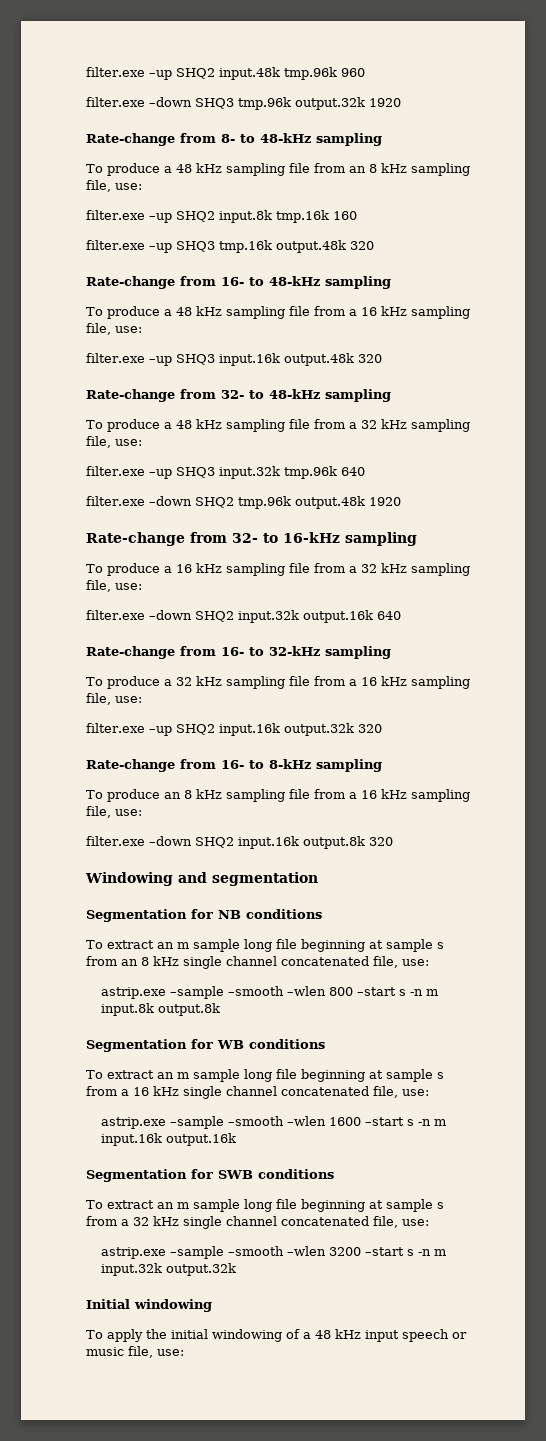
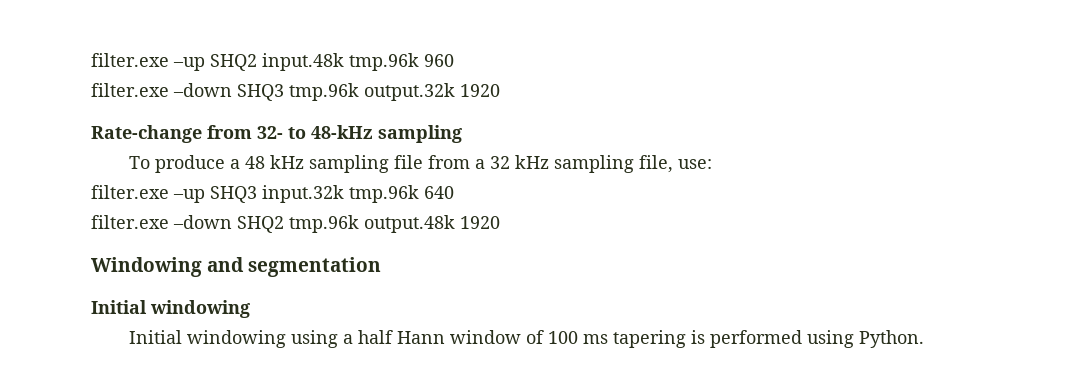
[86,133,382,146] [86,163,470,176] [86,180,142,192] [86,210,357,223] [86,240,374,253] [86,276,391,289] [86,306,470,319] [86,323,142,335] [86,353,382,366] // Rate-change from 8- to 48-kHz sampling // To produce a 48 kHz sampling file from an 8 kHz sampling file, use: // filter.exe –up SHQ2 input.8k tmp.16k 160 // filter.exe –up SHQ3 tmp.16k output.48k 320 // Rate-change from 16- to 48-kHz sampling // To produce a 48 kHz sampling file from a 16 kHz sampling file, use: // filter.exe –up SHQ3 input.16k output.48k 320 -> (500, 90) none
[86,532,417,546] [86,563,470,576] [86,580,142,592] [86,610,401,623] [86,646,391,659] [86,676,470,689] [86,693,142,705] [86,723,382,736] [86,759,382,772] [86,789,470,802] [86,806,142,818] [86,836,393,849] [85,872,318,886] [86,909,322,922] [86,939,444,952] [86,956,429,969] [101,986,439,999] [101,1003,221,1016] [86,1039,325,1052] [86,1069,444,1082] [86,1086,429,1099] [101,1116,447,1129] [101,1133,237,1146] [86,1169,334,1182] [86,1199,444,1212] [86,1216,429,1229] [101,1246,447,1259] [101,1263,237,1276] [86,1299,212,1312] [86,1329,467,1342] [86,1346,184,1358] Rate-change from 32- to 16-kHz sampling // To produce a 16 kHz sampling file from a 32 kHz sampling file, use: // filter.exe –down SHQ2 input.32k output.16k 640 // Rate-change from 16- to 32-kHz sampling // To produce a 32 kHz sampling file from a 16 kHz sampling file, use: // filter.exe –up SHQ2 input.16k output.32k 320 // Rate-change from 16- to 8-kHz sampling // To produce an 8 kHz sampling file from a 16 kHz sampling file, use: // filter.exe –down SHQ2 input.16k output.8k 320 // Windowing and segmentation // Segmentation for NB conditions // To extract an m sample long file beginning at sample s from an 8 kHz single channel concatenated file, use: // astrip.exe –sample –smooth –wlen 800 –start s -n m input.8k output.8k // Segmentation for WB conditions // To extract an m sample long file beginning at sample s from a 16 kHz single channel concatenated file, use: // astrip.exe –sample –smooth –wlen 1600 –start s -n m input.16k output.16k // Segmentation for SWB conditions // To extract an m sample long file beginning at sample s from a 32 kHz single channel concatenated file, use: // astrip.exe –sample –smooth –wlen 3200 –start s -n m input.32k output.32k // Initial windowing // To apply the initial windowing of a 48 kHz input speech or music file, use: -> [91,257,382,277] [91,300,250,318] [128,330,924,348] Windowing and segmentation // Initial windowing // Initial windowing using a half Hann window of 100 ms tapering is performed using Python.

